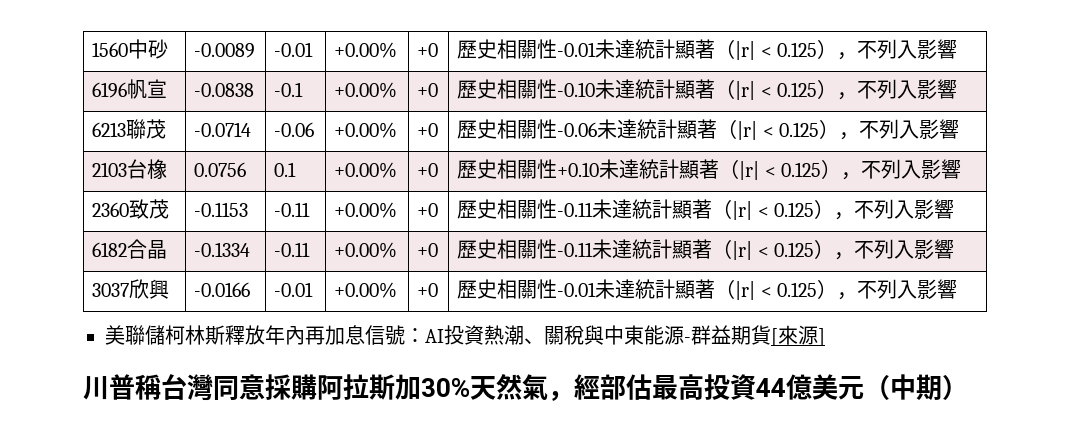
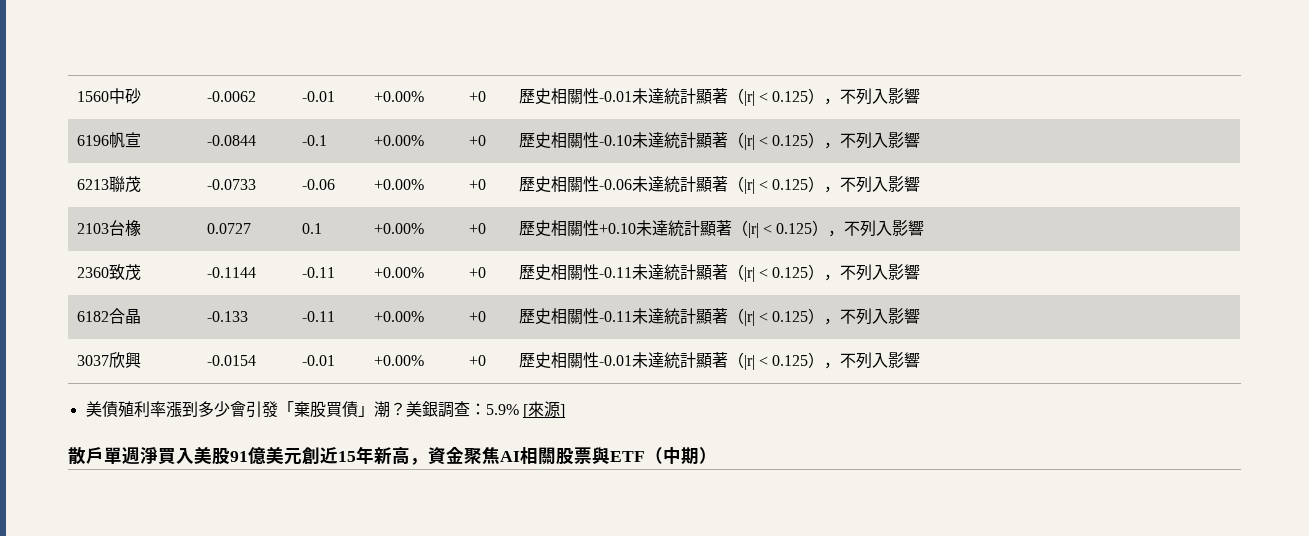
[194,43,256,58] -0.0089 -> [206,91,256,102] -0.0062
[194,83,255,97] -0.0838 -> [206,135,256,146] -0.0844
[194,122,252,137] -0.0714 -> [206,179,256,190] -0.0733
[194,162,247,177] 0.0756 -> [206,223,251,234] 0.0727
[194,202,249,217] -0.1153 -> [206,267,256,278] -0.1144
[194,242,251,257] -0.1334 -> [206,311,248,322] -0.133
[194,282,251,297] -0.0166 -> [206,355,256,366] -0.0154
[125,325,825,346] [83,374,864,401] 聯儲柯林斯釋放年內再加息信號：AI投資熱潮、關稅與中東能源-群益期貨[來源] // 川普稱台灣同意採購阿拉斯加30%天然氣，經部估最高投資44億美元 -> [101,401,565,418] [68,446,645,465] 債殖利率漲到多少會引發「棄股買債」潮？美銀調查：5.9% [來源] // 散戶單週淨買入美股91億美元創近15年新高，資金聚焦AI相關股票與ETF

